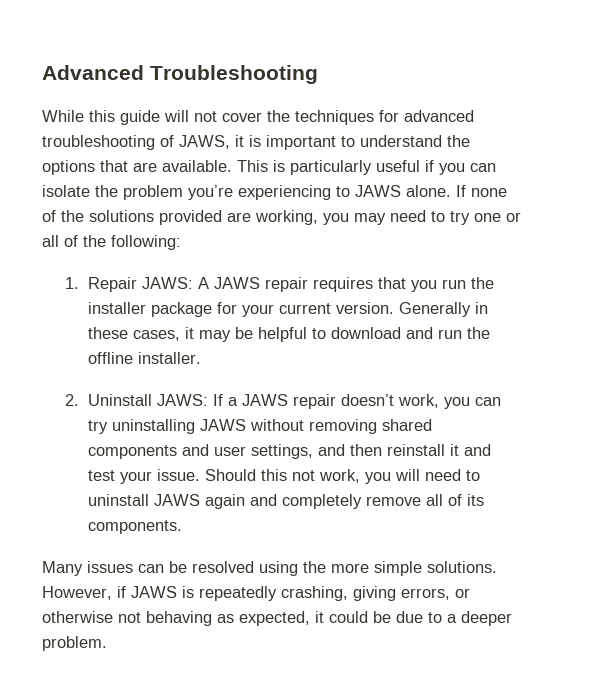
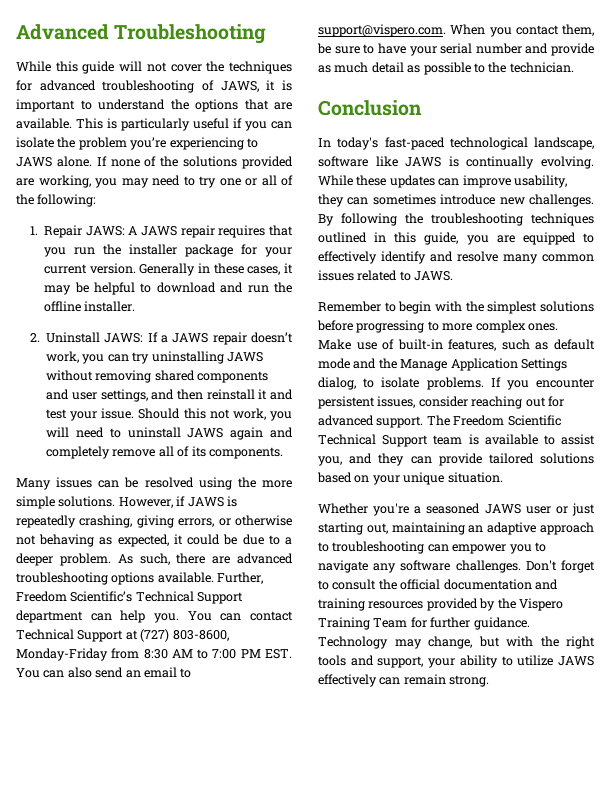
(107, 643) none -> [117,553,293,565] [16,572,264,585] [16,591,244,604] [16,610,293,623] [16,629,229,642] [16,648,292,661] [16,667,192,678] [318,24,594,37] [317,43,594,56] [318,62,574,75] [318,100,422,116] [318,137,594,150] [318,156,594,169] [318,175,567,188] [318,194,594,207] [318,213,594,226] [318,232,594,245] [318,251,594,264] [318,270,454,281] [318,301,594,314] [317,320,558,333] [318,339,595,351] [318,358,567,371] [318,377,594,390] [318,396,564,409] [318,415,561,428] [318,434,595,447] [318,453,594,466] [317,472,503,485] [318,503,595,516] [318,522,594,535] [318,541,546,554] [318,560,595,573] [318,579,558,590] [318,598,563,611] [318,617,530,630] [318,636,595,649] [318,655,594,668] [318,674,490,687] As such, there are advanced troubleshooting options available. Further, Freedom Scientific’s Technical Support department can help you. You can contact Technical Support at (727) 803-8600, Monday-Friday from 8:30 AM to 7:00 PM EST. You can also send an email to support@vispero.com. When you contact them, be sure to have your serial number and provide as much detail as possible to the technician. // Conclusion // In today's fast-paced technological landscape, software like JAWS is continually evolving. While these updates can improve usability, they can sometimes introduce new challenges. By following the troubleshooting techniques outlined in this guide, you are equipped to effectively identify and resolve many common issues related to JAWS. // Remember to begin with the simplest solutions before progressing to more complex ones. Make use of built-in features, such as default mode and the Manage Application Settings dialog, to isolate problems. If you encounter persistent issues, consider reaching out for advanced support. The Freedom Scientific Technical Support team is available to assist you, and they can provide tailored solutions based on your unique situation. // Whether you're a seasoned JAWS user or just starting out, maintaining an adaptive approach to troubleshooting can empower you to navigate any software challenges. Don't forget to consult the official documentation and training resources provided by the Vispero Training Team for further guidance. Technology may change, but with the right tools and support, your ability to utilize JAWS effectively can remain strong.

